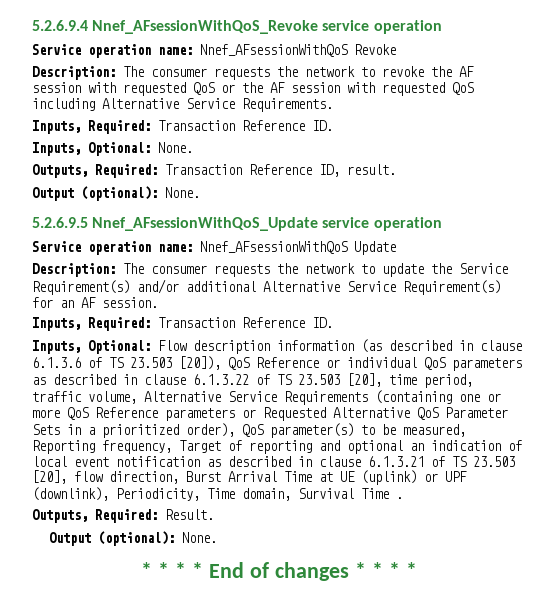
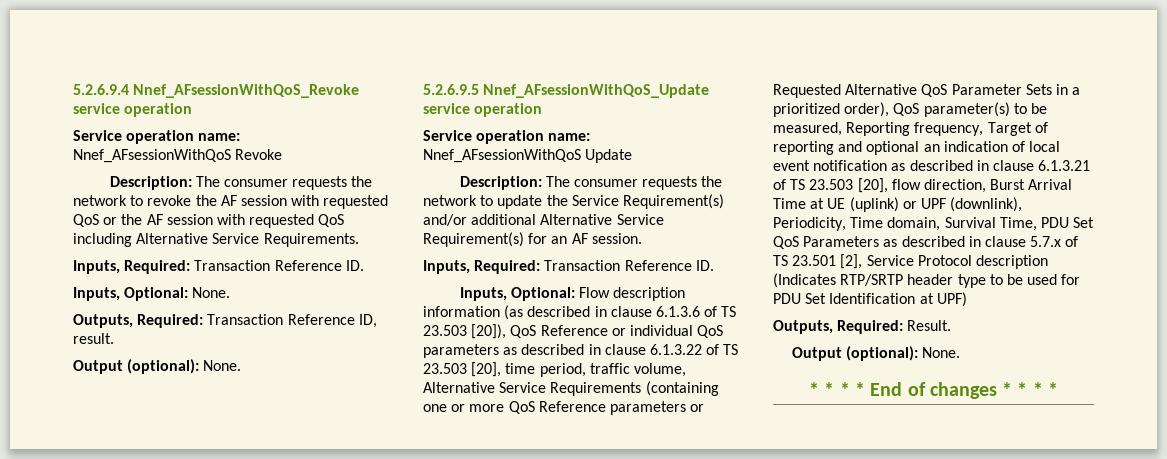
[361,488,403,499] Time . -> [999,217,1095,231] [773,236,1079,249] [773,254,1048,269] [773,273,1081,288] [773,292,967,307] Time, PDU Set QoS Parameters as described in clause 5.7.x of TS 23.501 [2], Service Protocol description (Indicates RTP/SRTP header type to be used for PDU Set Identification at UPF)

